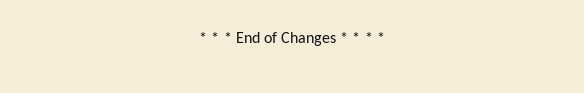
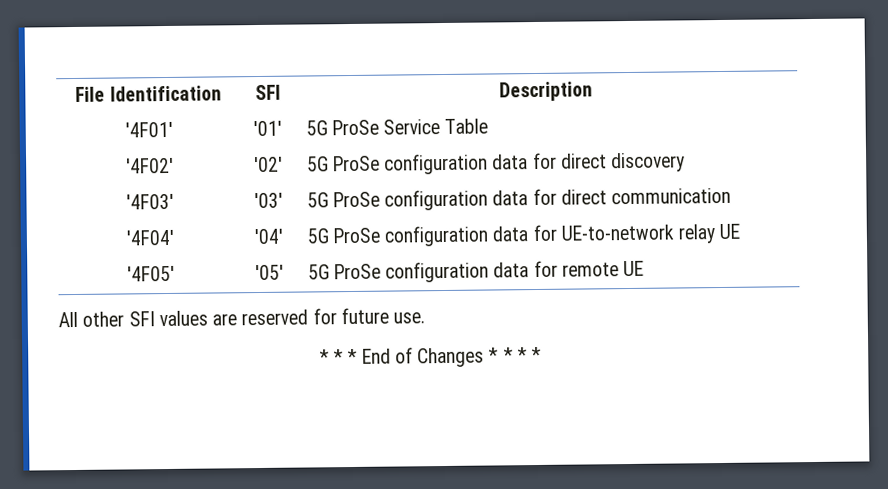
(199, 37) none -> [75,85,222,102] [254,84,281,101] [499,81,593,102] [124,121,173,138] [252,120,282,137] [305,118,489,136] [125,157,174,174] [253,156,283,173] [306,152,686,175] [125,193,174,210] [253,192,283,209] [306,187,732,211] [125,229,174,246] [253,228,283,245] [306,223,741,247] [126,265,175,282] [254,264,284,281] [307,260,645,283] [58,307,426,328] File Identification | SFI | Description // '4F01' | '01' | 5G ProSe Service Table // '4F02' | '02' | 5G ProSe configuration data for direct discovery // '4F03' | '03' | 5G ProSe configuration data for direct communication // '4F04' | '04' | 5G ProSe configuration data for UE-to-network relay UE // '4F05' | '05' | 5G ProSe configuration data for remote UE // All other SFI values are reserved for future use. //

